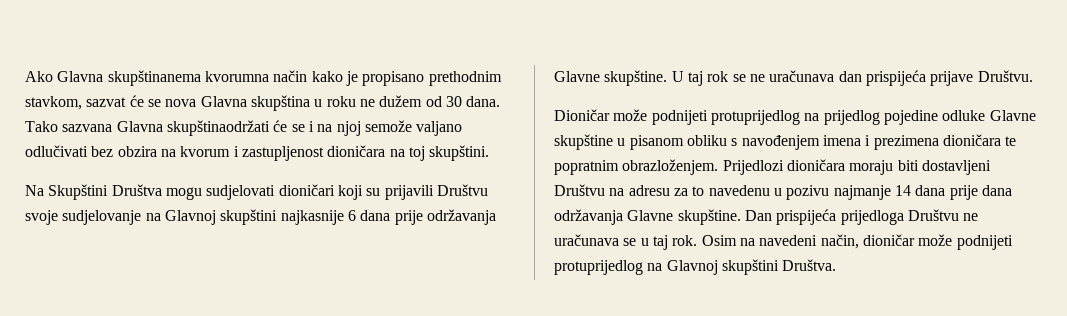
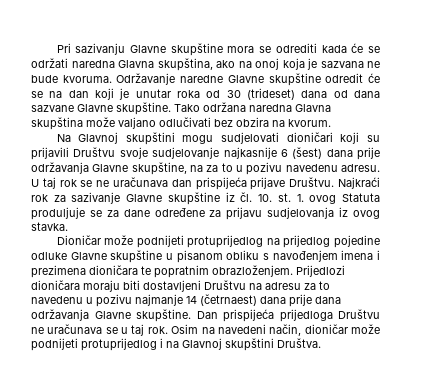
[25,70,502,86] [25,95,501,111] [25,120,412,136] Ako Glavna skupštinanema kvorumna način kako je propisano prethodnim stavkom, sazvat će se nova Glavna skupština u roku ne dužem od 30 dana. Tako sazvana Glavna skupštinaodržati će se i na njoj semože -> [56,43,381,56] [31,58,380,71] [31,73,381,86] [31,88,380,100] [31,102,331,115] [31,117,115,130] Pri sazivanju Glavne skupštine mora se odrediti kada će se održati naredna Glavna skupština, ako na onoj koja je sazvana ne bude kvoruma. Održavanje naredne Glavne skupštine odredit će se na dan koji je unutar roka od 30 (trideset) dana od dana sazvane Glavne skupštine. Tako održana naredna Glavna skupština može
[180,145,490,161] kvorum i zastupljenost dioničara na toj skupštini. -> [288,119,331,127] kvorum.
[48,184,162,200] Skupštini Društva -> [78,132,175,145] Glavnoj skupštini
[145,209,278,225] na Glavnoj skupštini -> (220, 153) none
(356, 215) none -> [292,147,323,159] (šest)
[604,70,668,86] skupštine. -> [131,162,381,175] skupštine, na za to u pozivu navedenu adresu.
(1033, 76) none -> [338,177,381,189] [31,192,380,205] [31,207,380,220] [31,222,68,231] Najkraći rok za sazivanje Glavne skupštine iz čl. 10. st. 1. ovog Statuta produljuje se za dane određene za prijavu sudjelovanja iz ovog stavka.
(911, 190) none -> [200,294,257,306] (četrnaest)
(643, 267) none -> [160,338,163,348] i

